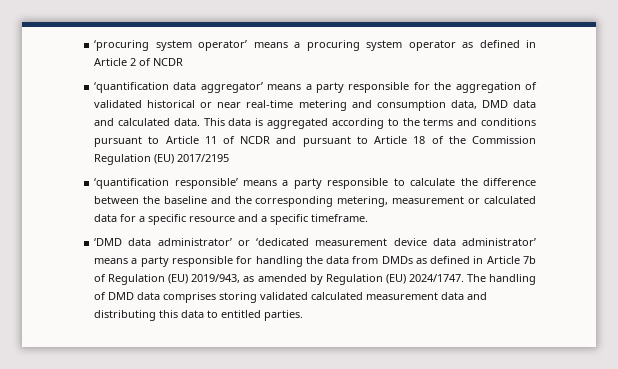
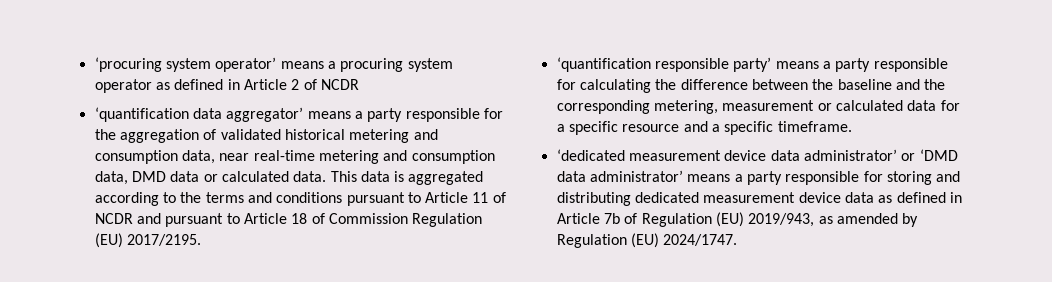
[200,102,213,108] or -> [349,129,438,143] [94,150,215,164] metering and consumption data,
[94,118,115,126] and -> [203,174,218,182] or
[448,136,466,144] the -> (325, 218) none
[177,154,230,162] [94,178,456,189] 2017/2195 // ‘quantification responsible’ means a party responsible to calculate -> [126,234,201,246] [556,57,948,72] [556,79,651,93] 2017/2195. // ‘quantification responsible party’ means a party responsible for calculating
[94,238,427,246] ‘DMD data administrator’ or ‘dedicated measurement device -> [556,149,958,161] ‘dedicated measurement device data administrator’ or ‘DMD
[255,256,413,267] handling the data from DMDs -> [886,171,961,185] [556,192,874,206] storing and distributing dedicated measurement device data
[466,274,536,285] [94,292,488,303] [94,310,304,321] The handling of DMD data comprises storing validated calculated measurement data and distributing this data to entitled parties. -> (738, 240) none

